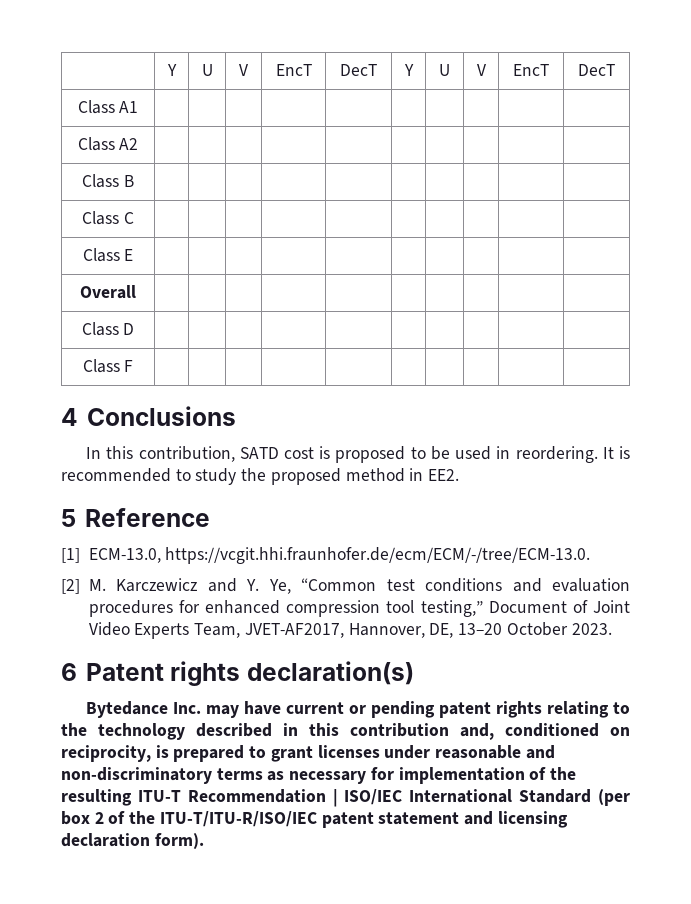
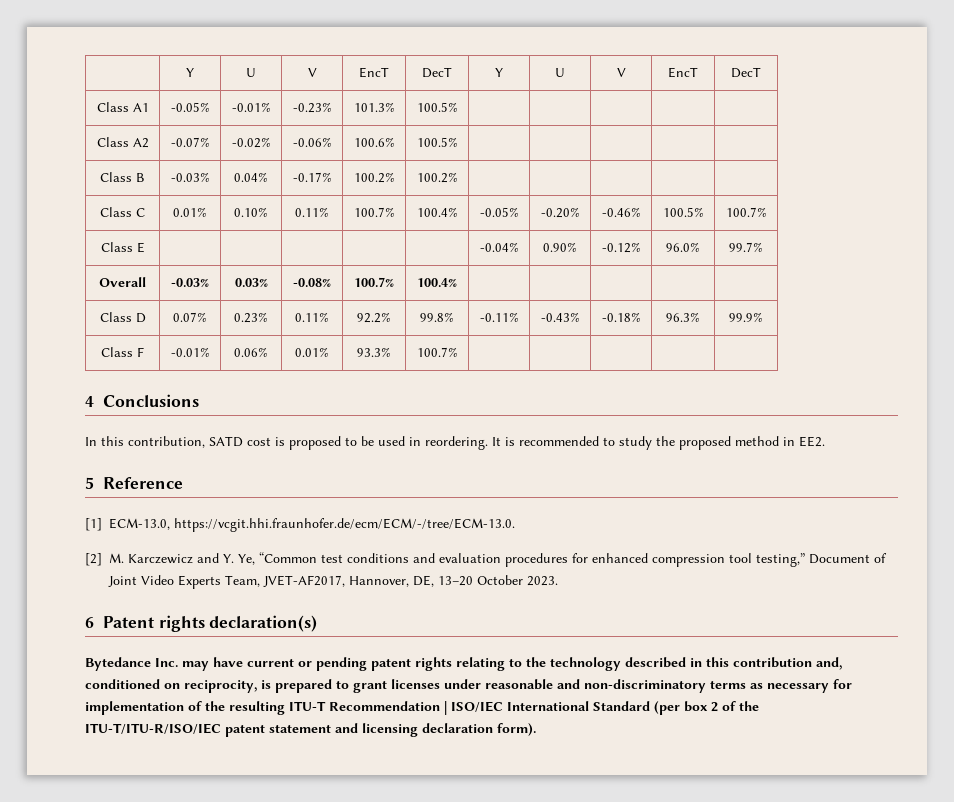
[77,137,139,151] [82,174,134,188] [82,211,134,225] [82,248,134,262] [80,285,136,299] [81,322,135,336] [82,359,134,373] | | | | | | | | | // Class A2 | | | | | | | | | | // Class B | | | | | | | | | | // Class C | | | | | | | | | | // Class E | | | | | | | | | | // Overall | | | | | | | | | | // Class D | | | | | | | | | | // Class F | | | | | -> [170,102,210,112] [231,102,271,112] [292,102,332,113] [353,102,395,112] [416,102,458,112] [96,137,149,148] [170,137,210,147] [231,137,271,148] [292,137,332,147] [353,137,395,147] [416,137,458,147] [100,172,145,182] [170,172,210,182] [234,172,268,182] [292,172,332,182] [353,172,395,183] [416,172,458,183] [100,207,145,217] [173,207,207,217] [234,207,268,217] [295,207,329,217] [353,207,395,217] [416,207,458,217] [479,207,519,217] [540,207,580,218] [601,207,641,217] [662,207,704,217] [725,207,767,217] [100,242,145,253] [479,242,519,252] [543,242,577,252] [601,242,641,253] [666,242,700,252] [729,242,763,252] [99,277,146,287] [171,278,209,287] [234,278,268,287] [293,278,331,287] [354,277,394,287] [417,278,457,287] [99,312,146,323] [173,312,207,322] [234,312,268,323] [295,312,329,322] [357,312,391,323] [420,312,454,322] [479,312,519,322] [540,312,580,322] [601,312,641,322] [666,312,700,322] [729,312,763,322] [101,347,144,357] [170,347,210,357] [234,347,268,357] [295,347,329,357] [357,347,391,357] [416,347,458,357] -0.05% | -0.01% | -0.23% | 101.3% | 100.5% | | | | | // Class A2 | -0.07% | -0.02% | -0.06% | 100.6% | 100.5% | | | | | // Class B | -0.03% | 0.04% | -0.17% | 100.2% | 100.2% | | | | | // Class C | 0.01% | 0.10% | 0.11% | 100.7% | 100.4% | -0.05% | -0.20% | -0.46% | 100.5% | 100.7% // Class E | | | | | | -0.04% | 0.90% | -0.12% | 96.0% | 99.7% // Overall | -0.03% | 0.03% | -0.08% | 100.7% | 100.4% | | | | | // Class D | 0.07% | 0.23% | 0.11% | 92.2% | 99.8% | -0.11% | -0.43% | -0.18% | 96.3% | 99.9% // Class F | -0.01% | 0.06% | 0.01% | 93.3% | 100.7%

